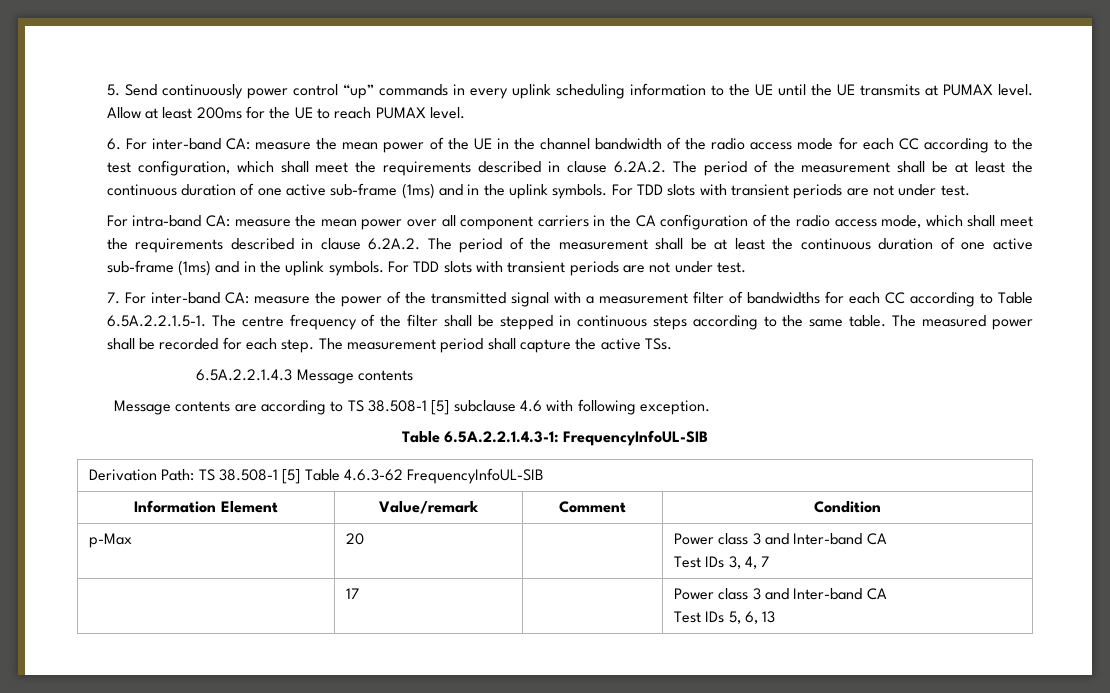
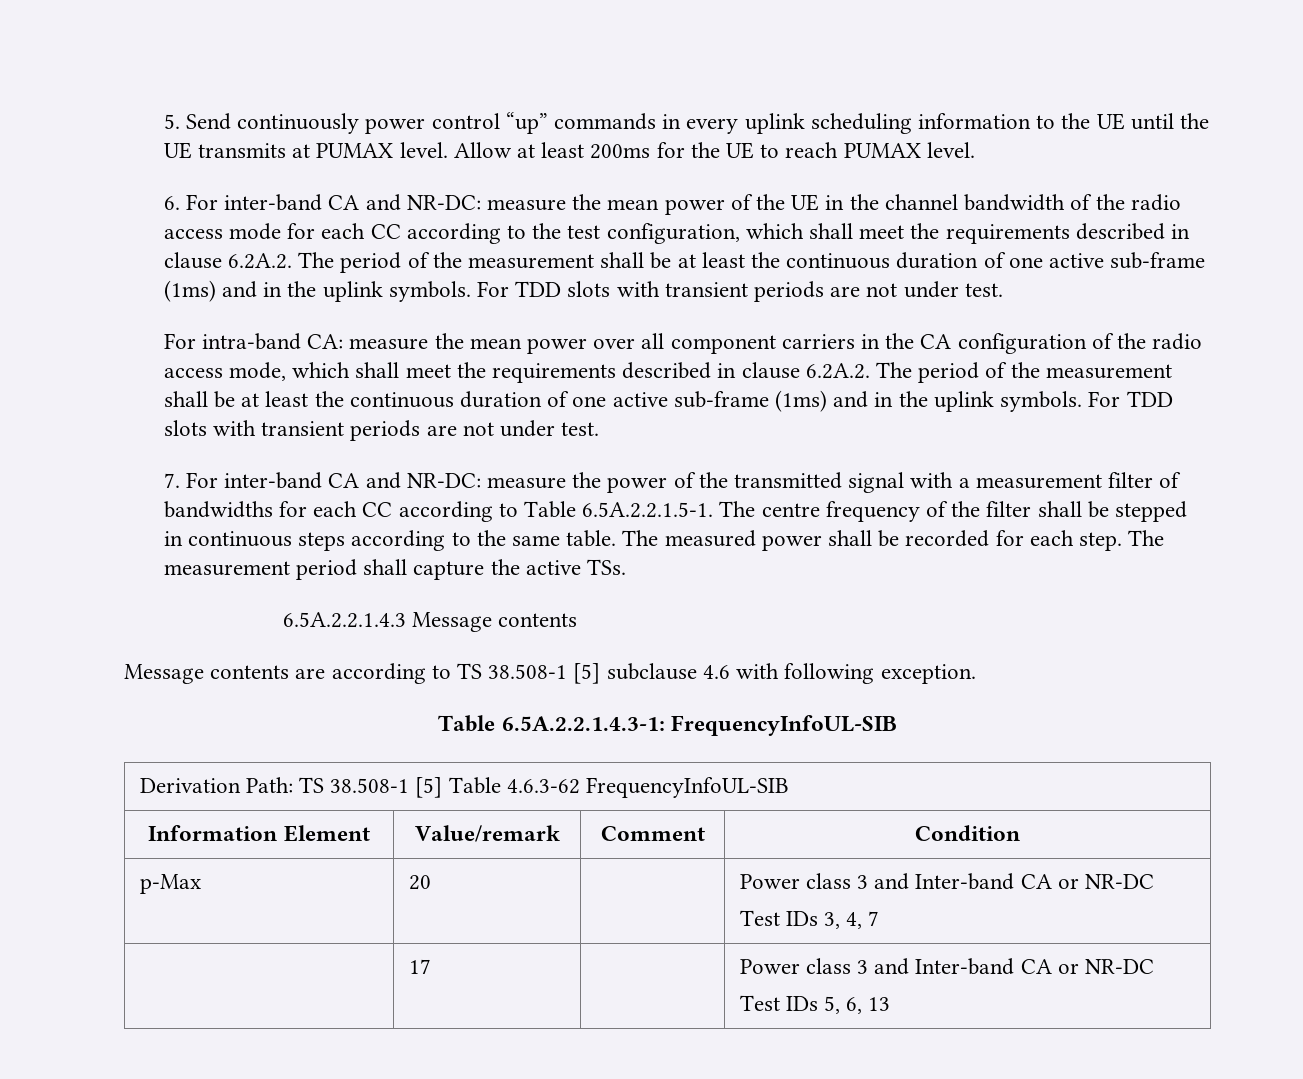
[226,138,251,150] CA: -> [328,194,481,211] CA and NR-DC:
[224,292,249,304] CA: -> [328,472,481,489] CA and NR-DC:
(887, 539) none -> [1057,874,1155,889] or NR-DC
(887, 594) none -> [1057,959,1155,974] or NR-DC

